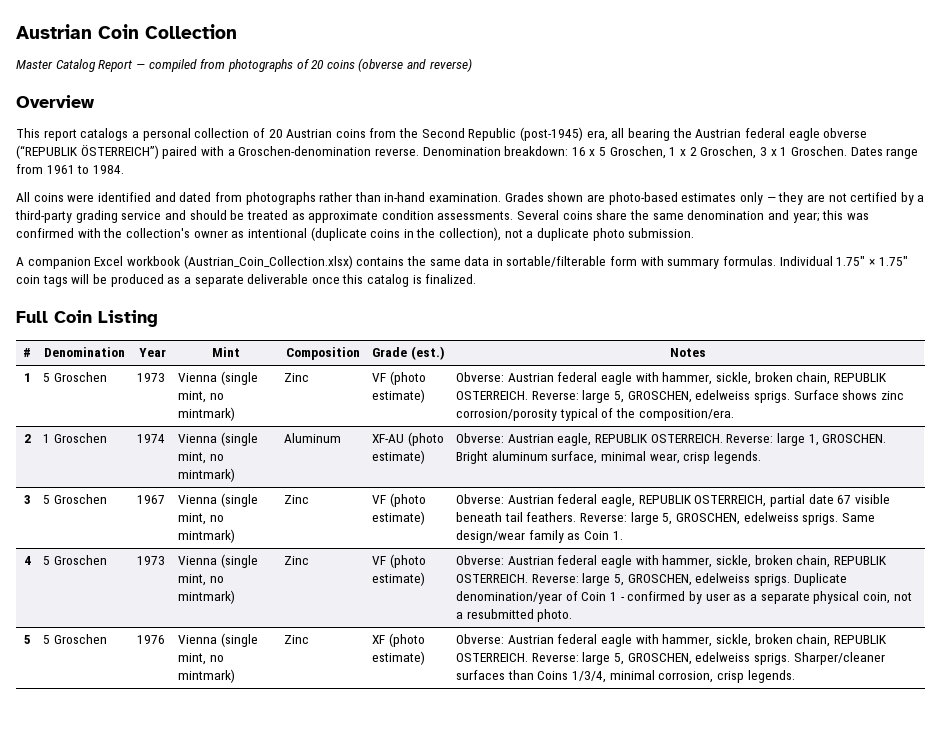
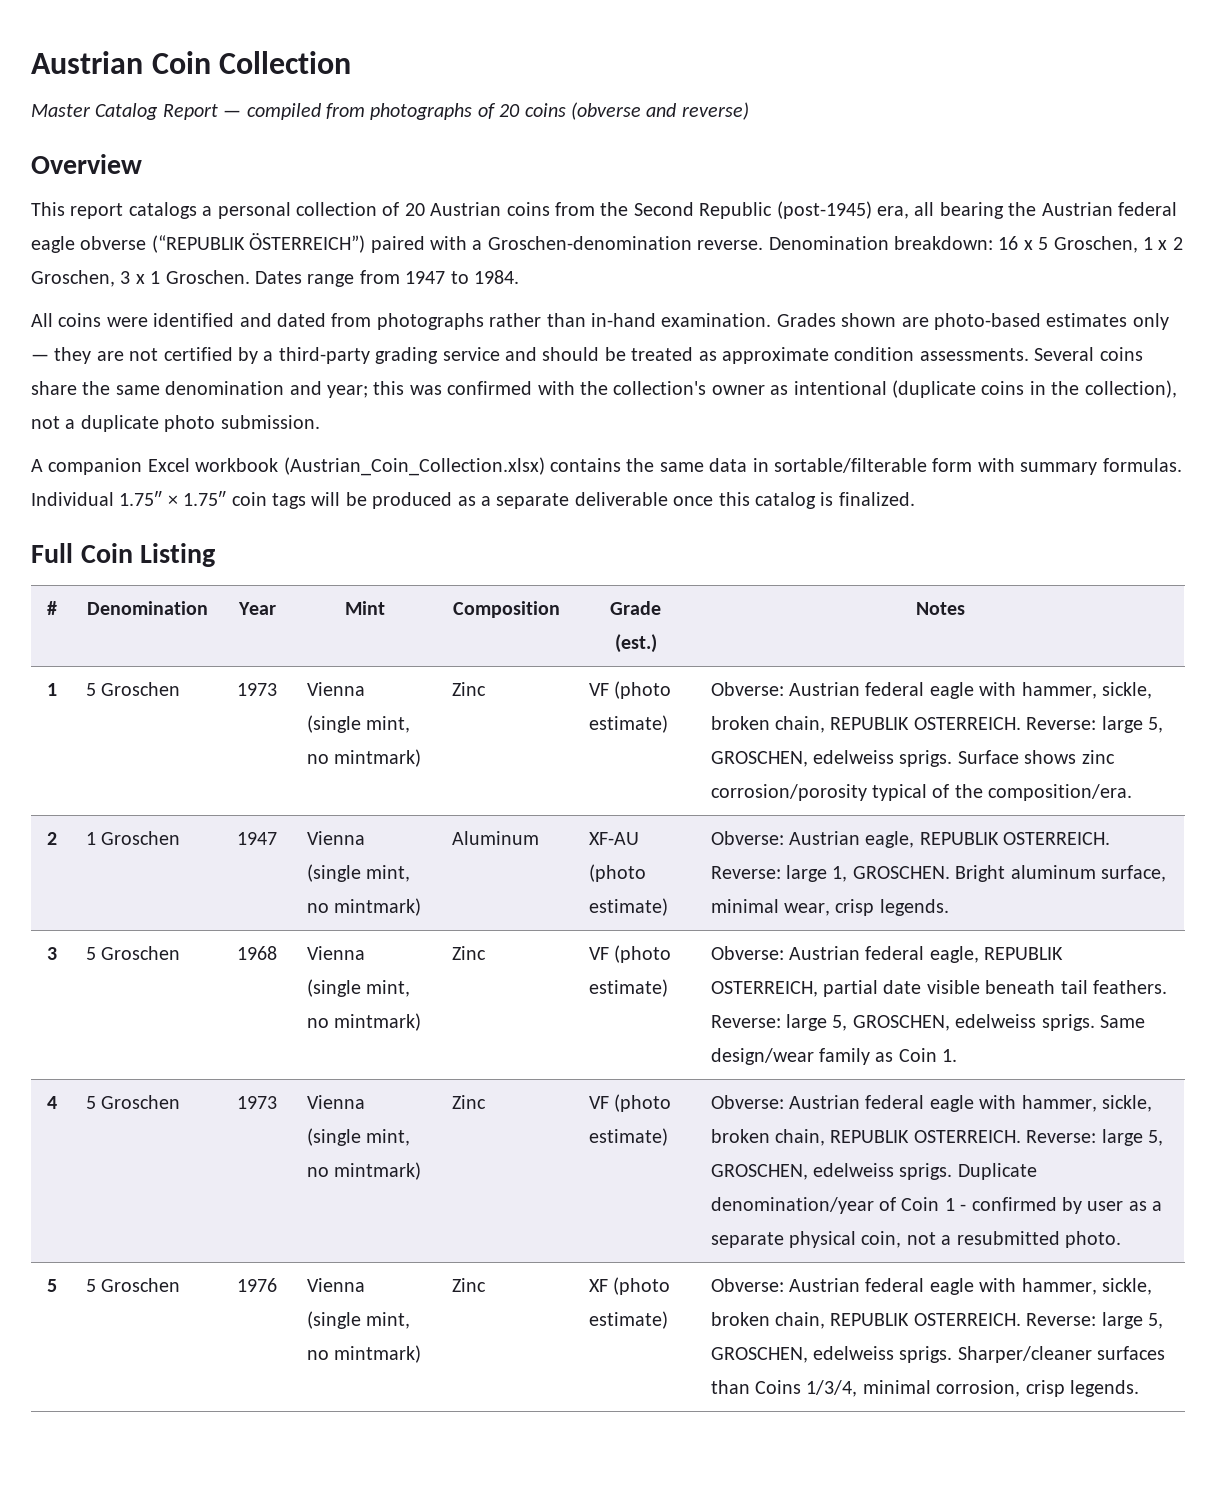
[46,165,75,174] 1961 -> [405,271,446,284] 1947
[137,434,166,443] 1974 -> [236,832,277,845] 1947
[137,495,166,504] 1967 -> [236,946,277,960] 1968
[837,495,852,504] 67 -> (922, 987) none

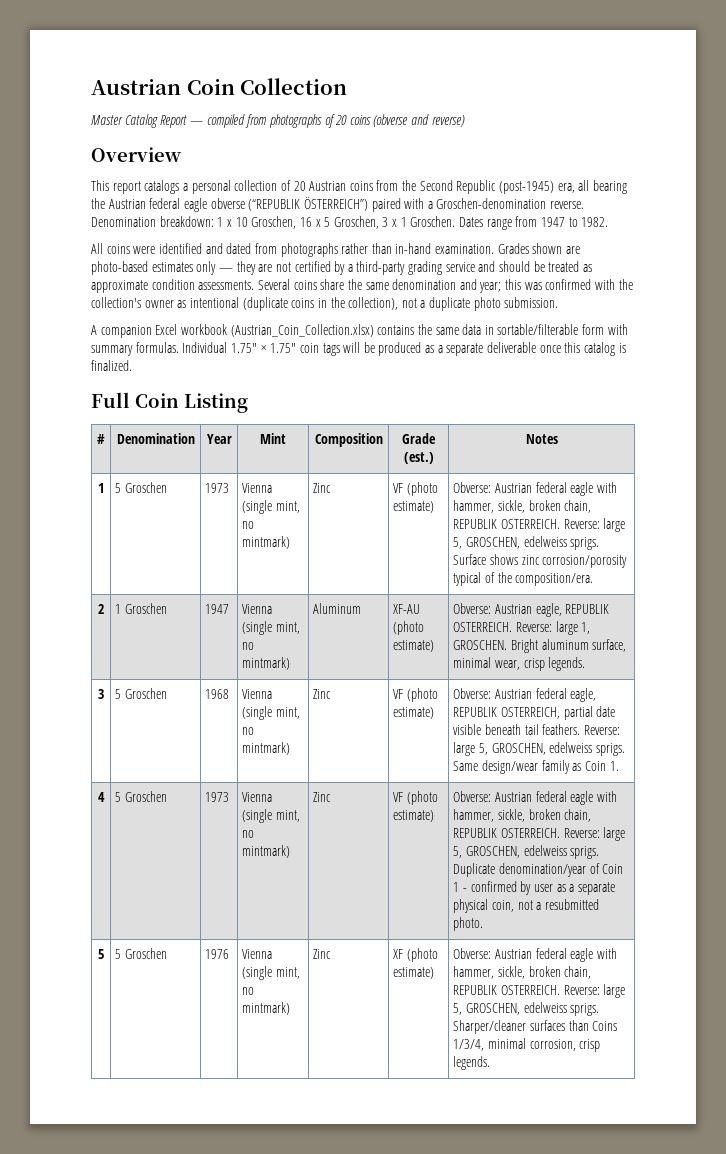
[998,236,1183,253] 16 x 5 Groschen, 1 x 2 -> [217,216,331,229] 1 x 10 Groschen, 16 x 5
[473,270,519,284] 1984. -> [581,217,609,227] 1982.

